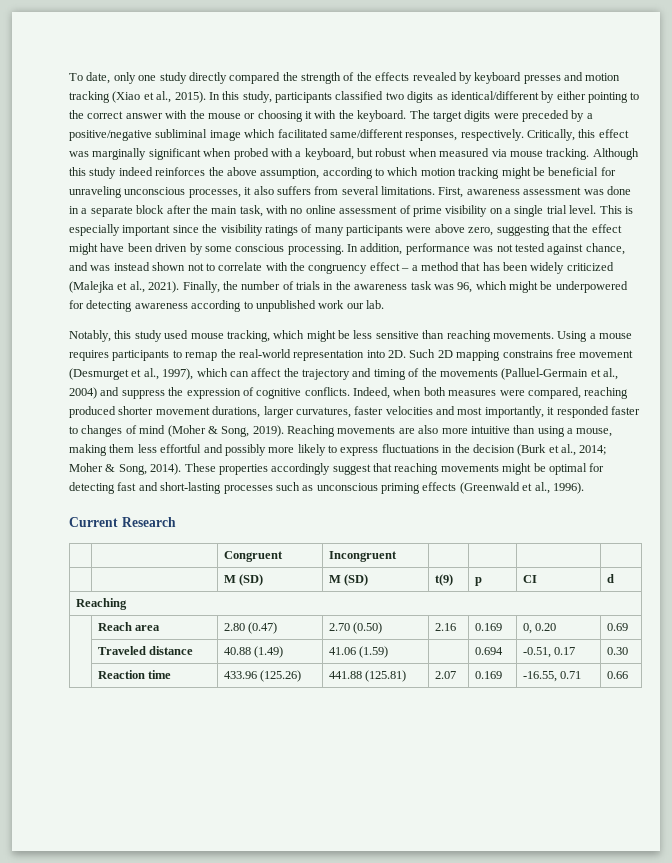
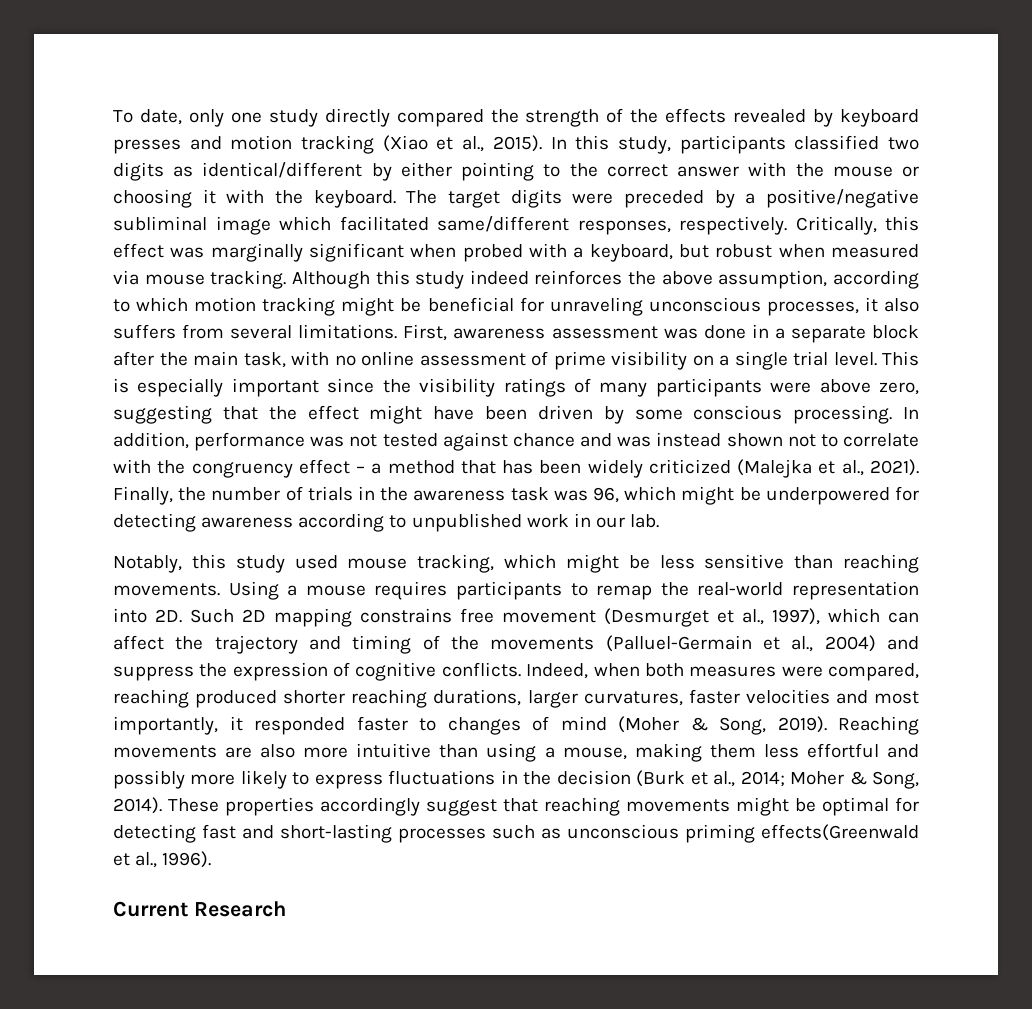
[585,243,625,255] chance, -> [512,433,575,447] chance
(345, 304) none -> [573,513,591,527] in
[155,407,210,415] movement -> [351,689,428,708] reaching
[422,482,520,494] effects (Greenwald -> [761,824,919,841] effects(Greenwald
[224,551,284,562] [329,551,398,562] [224,574,264,586] [329,574,369,586] [435,574,454,586] [475,577,483,586] [523,575,538,583] [607,574,615,583] [76,598,128,610] [98,622,161,631] [224,622,278,634] [329,622,383,634] [435,623,457,631] [475,623,503,631] [523,623,557,634] [607,623,629,631] [98,646,194,655] [224,646,284,658] [329,646,389,658] [475,647,504,655] [523,647,576,658] [607,647,629,655] [98,670,172,679] [224,670,302,682] [329,670,407,682] [435,671,457,679] [475,671,503,679] [523,671,582,682] [607,671,629,679] // | | Congruent | Incongruent | | | | // | | M (SD) | M (SD) | t(9) | p | CI | d // Reaching // | Reach area | 2.80 (0.47) | 2.70 (0.50) | 2.16 | 0.169 | 0, 0.20 | 0.69 // | Traveled distance | 40.88 (1.49) | 41.06 (1.59) | | 0.694 | -0.51, 0.17 | 0.30 // | Reaction time | 433.96 (125.26) | 441.88 (125.81) | 2.07 | 0.169 | -16.55, 0.71 | 0.66 -> (286, 909) none

